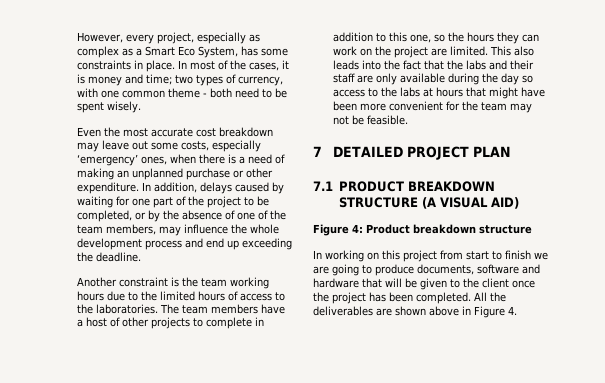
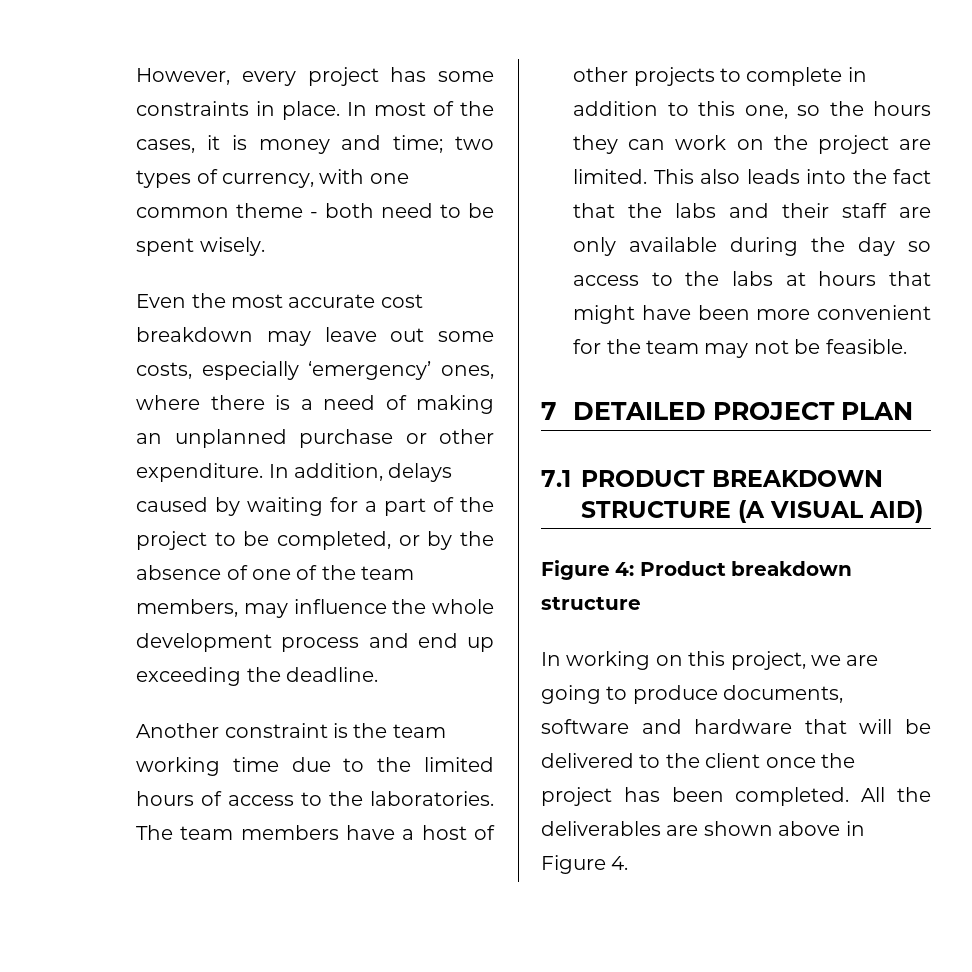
[157,32,261,44] [77,46,239,58] project, especially as complex as a Smart Eco System, -> [307,67,379,86] project
[170,154,197,164] when -> [136,395,201,410] where
[132,198,151,206] one -> [365,501,378,512] a
[77,291,105,301] hours -> [232,757,279,772] time
[403,250,531,262] project from start to finish -> [730,651,806,670] project,
[420,278,447,290] given -> [541,753,634,768] delivered

